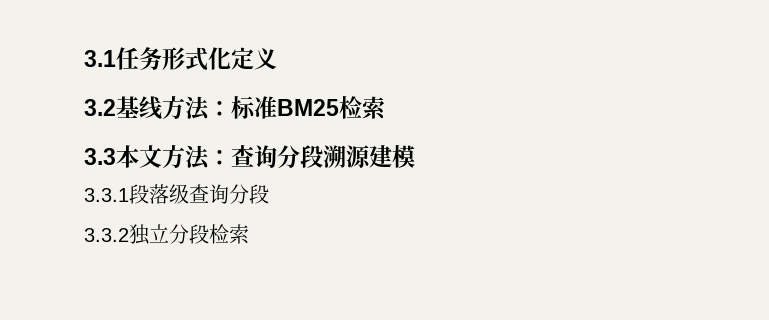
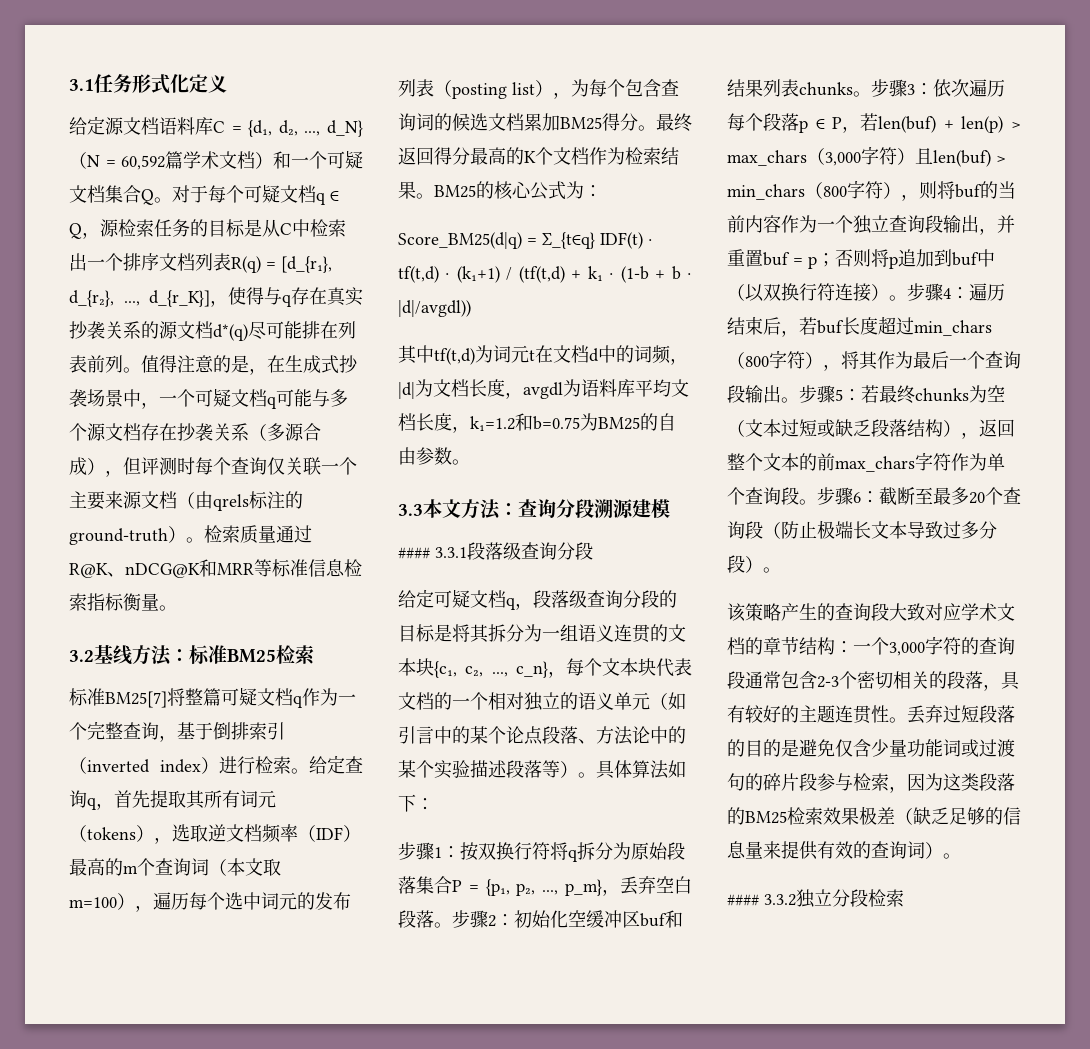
(277, 59) none -> [69,116,363,137] [69,150,363,170] [69,184,339,205] [69,219,346,239] [69,253,332,273] [69,287,363,307] [69,321,356,341] [69,355,358,375] [69,388,348,409] [69,423,321,442] [69,457,357,477] [69,491,303,511] [69,525,312,545] [69,559,362,578] [69,593,177,611] // 给定源文档语料库C = {d₁, d₂, ..., d_N}（N = 60,592篇学术文档）和一个可疑文档集合Q。对于每个可疑文档q ∈ Q，源检索任务的目标是从C中检索出一个排序文档列表R(q) = [d_{r₁}, d_{r₂}, ..., d_{r_K}]，使得与q存在真实抄袭关系的源文档d*(q)尽可能排在列表前列。值得注意的是，在生成式抄袭场景中，一个可疑文档q可能与多个源文档存在抄袭关系（多源合成），但评测时每个查询仅关联一个主要来源文档（由qrels标注的ground-truth）。检索质量通过R@K、nDCG@K和MRR等标准信息检索指标衡量。
(385, 108) none -> [69,687,356,708] [69,721,285,742] [69,755,363,774] [69,790,276,810] [69,824,361,844] [69,858,281,876] [69,892,351,912] [398,79,679,99] [398,113,692,132] [398,147,679,165] [398,181,602,200] [398,232,653,249] [398,266,692,283] [398,300,471,317] [398,345,688,365] [398,379,689,399] [398,413,676,433] [398,447,470,465] // 标准BM25[7]将整篇可疑文档q作为一个完整查询，基于倒排索引（inverted index）进行检索。给定查询q，首先提取其所有词元（tokens），选取逆文档频率（IDF）最高的m个查询词（本文取m=100），遍历每个选中词元的发布列表（posting list），为每个包含查询词的候选文档累加BM25得分。最终返回得分最高的K个文档作为检索结果。BM25的核心公式为： // Score_BM25(d|q) = Σ_{t∈q} IDF(t) · tf(t,d) · (k₁+1) / (tf(t,d) + k₁ · (1-b + b · |d|/avgdl)) // 其中tf(t,d)为词元t在文档d中的词频，|d|为文档长度，avgdl为语料库平均文档长度，k₁=1.2和b=0.75为BM25的自由参数。
(415, 156) none -> [398,547,430,559] ####
(269, 194) none -> [398,589,677,610] [398,624,686,643] [398,658,692,678] [398,692,686,711] [398,726,686,745] [398,760,686,779] [398,794,434,812] [398,842,685,862] [398,876,692,896] [398,910,683,928] [727,79,1005,97] [727,113,1021,133] [727,146,1006,167] [727,180,1016,201] [727,215,1015,235] [727,249,995,269] [727,283,1005,302] [727,316,992,337] [727,350,1021,371] [727,385,1005,404] [727,419,1015,439] [727,452,1005,472] [727,487,1021,506] [727,520,997,539] [727,555,781,573] [727,603,1015,622] [727,636,1015,656] [727,671,1020,691] [727,705,1015,724] [727,739,1015,757] [727,773,1015,793] [727,806,1021,825] [727,841,961,860] [727,894,759,906] 给定可疑文档q，段落级查询分段的目标是将其拆分为一组语义连贯的文本块{c₁, c₂, ..., c_n}，每个文本块代表文档的一个相对独立的语义单元（如引言中的某个论点段落、方法论中的某个实验描述段落等）。具体算法如下： // 步骤1：按双换行符将q拆分为原始段落集合P = {p₁, p₂, ..., p_m}，丢弃空白段落。步骤2：初始化空缓冲区buf和结果列表chunks。步骤3：依次遍历每个段落p ∈ P，若len(buf) + len(p) > max_chars（3,000字符）且len(buf) > min_chars（800字符），则将buf的当前内容作为一个独立查询段输出，并重置buf = p；否则将p追加到buf中（以双换行符连接）。步骤4：遍历结束后，若buf长度超过min_chars（800字符），将其作为最后一个查询段输出。步骤5：若最终chunks为空（文本过短或缺乏段落结构），返回整个文本的前max_chars字符作为单个查询段。步骤6：截断至最多20个查询段（防止极端长文本导致过多分段）。 // 该策略产生的查询段大致对应学术文档的章节结构：一个3,000字符的查询段通常包含2-3个密切相关的段落，具有较好的主题连贯性。丢弃过短段落的目的是避免仅含少量功能词或过渡句的碎片段参与检索，因为这类段落的BM25检索效果极差（缺乏足够的信息量来提供有效的查询词）。 // ####

